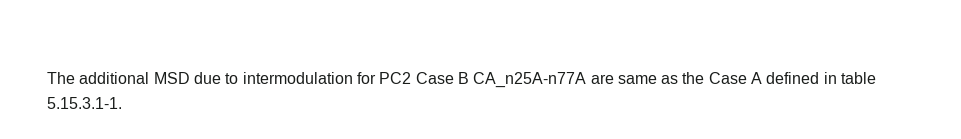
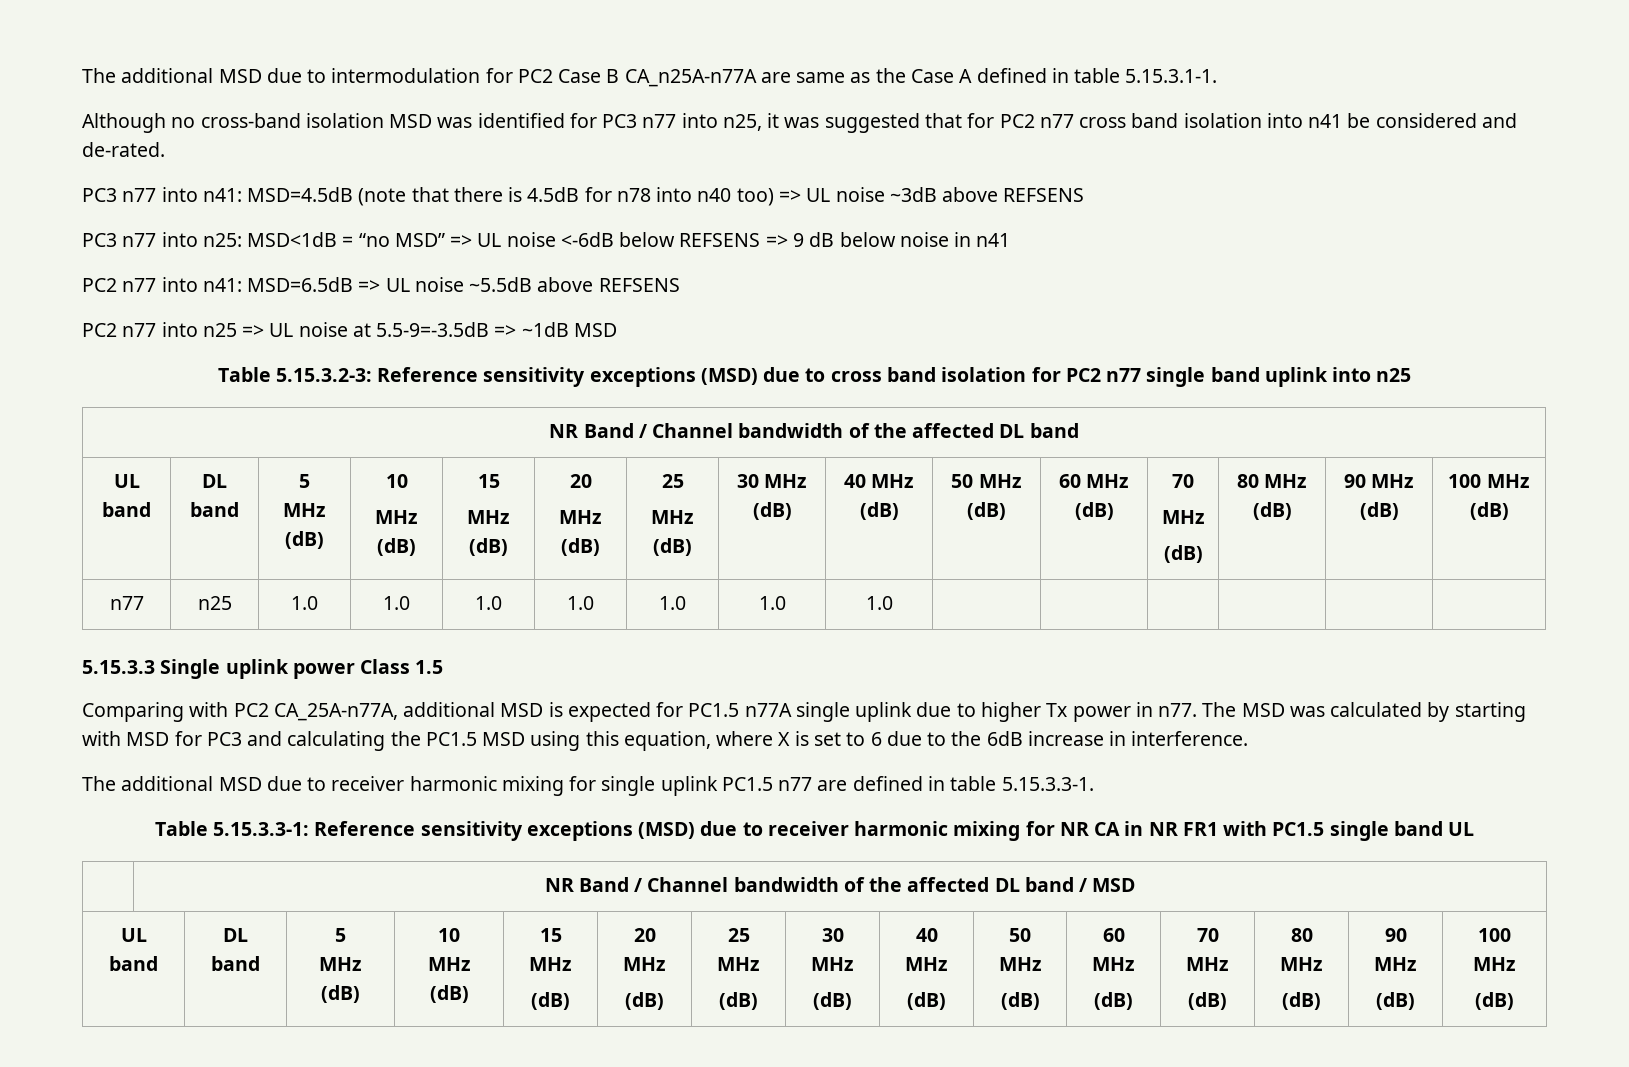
(122, 103) none -> [82,113,1517,133] [82,142,165,157] [82,187,1085,206] [82,232,1011,247] [82,277,680,292] [82,322,617,337] [217,367,1412,387] [549,423,1079,438] [113,474,140,488] [102,502,151,517] [202,474,227,488] [190,502,239,517] [299,474,310,488] [283,503,326,517] [285,531,324,549] [385,474,408,488] [375,510,418,524] [377,538,416,556] [477,474,500,488] [467,510,510,524] [469,538,508,556] [569,474,592,488] [559,510,602,524] [561,538,600,556] [661,474,684,488] [651,510,694,524] [653,538,692,556] [736,474,808,488] [752,502,792,520] [843,474,915,488] [859,502,899,520] [951,474,1022,488] [967,502,1006,520] [1058,474,1130,488] [1074,502,1114,520] [1172,474,1194,488] [1161,510,1205,524] [1163,545,1203,563] [1236,474,1308,488] [1252,502,1292,520] [1343,474,1415,488] [1359,502,1399,520] [1448,474,1530,488] [1469,502,1509,520] [109,596,144,610] [197,596,232,610] [291,596,318,610] [383,596,410,610] [475,596,502,610] [567,596,594,610] [659,596,686,610] [758,596,786,610] [865,596,893,610] [82,659,444,679] [82,702,1526,722] [82,731,1249,751] [82,776,1094,796] [154,821,1475,841] [544,877,1136,892] [120,928,147,942] [109,956,158,971] [223,928,248,942] [211,956,260,971] [335,928,346,942] [319,957,362,971] [321,985,360,1003] [438,928,460,942] [427,957,471,971] [429,985,469,1003] [539,928,562,942] [529,957,572,971] [531,992,570,1010] [633,928,656,942] [623,957,666,971] [625,992,664,1010] [727,928,750,942] [717,957,760,971] [719,992,758,1010] [821,928,844,942] [811,957,854,971] [813,992,852,1010] [915,928,938,942] [905,957,948,971] [907,992,946,1010] [1009,928,1031,942] [998,957,1042,971] [1000,992,1040,1010] [1102,928,1125,942] [1092,957,1135,971] [1094,992,1133,1010] [1196,928,1219,942] [1186,957,1229,971] [1188,992,1227,1010] [1290,928,1313,942] [1280,957,1323,971] [1282,992,1321,1010] [1384,928,1407,942] [1374,957,1417,971] [1376,992,1415,1010] [1478,928,1511,942] [1473,957,1516,971] [1475,992,1514,1010] // Although no cross-band isolation MSD was identified for PC3 n77 into n25, it was suggested that for PC2 n77 cross band isolation into n41 be considered and de-rated. // PC3 n77 into n41: MSD=4.5dB (note that there is 4.5dB for n78 into n40 too) => UL noise ~3dB above REFSENS // PC3 n77 into n25: MSD<1dB = “no MSD” => UL noise <-6dB below REFSENS => 9 dB below noise in n41 // PC2 n77 into n41: MSD=6.5dB => UL noise ~5.5dB above REFSENS // PC2 n77 into n25 => UL noise at 5.5-9=-3.5dB => ~1dB MSD // Table 5.15.3.2-3: Reference sensitivity exceptions (MSD) due to cross band isolation for PC2 n77 single band uplink into n25 // NR Band / Channel bandwidth of the affected DL band // UL band | DL band | 5 // MHz (dB) | 10 // MHz (dB) | 15 // MHz (dB) | 20 // MHz (dB) | 25 // MHz (dB) | 30 MHz (dB) | 40 MHz (dB) | 50 MHz (dB) | 60 MHz (dB) | 70 // MHz // (dB) | 80 MHz (dB) | 90 MHz (dB) | 100 MHz (dB) // n77 | n25 | 1.0 | 1.0 | 1.0 | 1.0 | 1.0 | 1.0 | 1.0 | | | | | | // 5.15.3.3 Single uplink power Class 1.5 // Comparing with PC2 CA_25A-n77A, additional MSD is expected for PC1.5 n77A single uplink due to higher Tx power in n77. The MSD was calculated by starting with MSD for PC3 and calculating the PC1.5 MSD using this equation, where X is set to 6 due to the 6dB increase in interference. // The additional MSD due to receiver harmonic mixing for single uplink PC1.5 n77 are defined in table 5.15.3.3-1. // Table 5.15.3.3-1: Reference sensitivity exceptions (MSD) due to receiver harmonic mixing for NR CA in NR FR1 with PC1.5 single band UL // | NR Band / Channel bandwidth of the affected DL band / MSD // UL band | DL band | 5 // MHz (dB) | 10 // MHz (dB) | 15 MHz // (dB) | 20 MHz // (dB) | 25 MHz // (dB) | 30 MHz // (dB) | 40 MHz // (dB) | 50 MHz // (dB) | 60 MHz // (dB) | 70 MHz // (dB) | 80 MHz // (dB) | 90 MHz // (dB) | 100 MHz // (dB)

